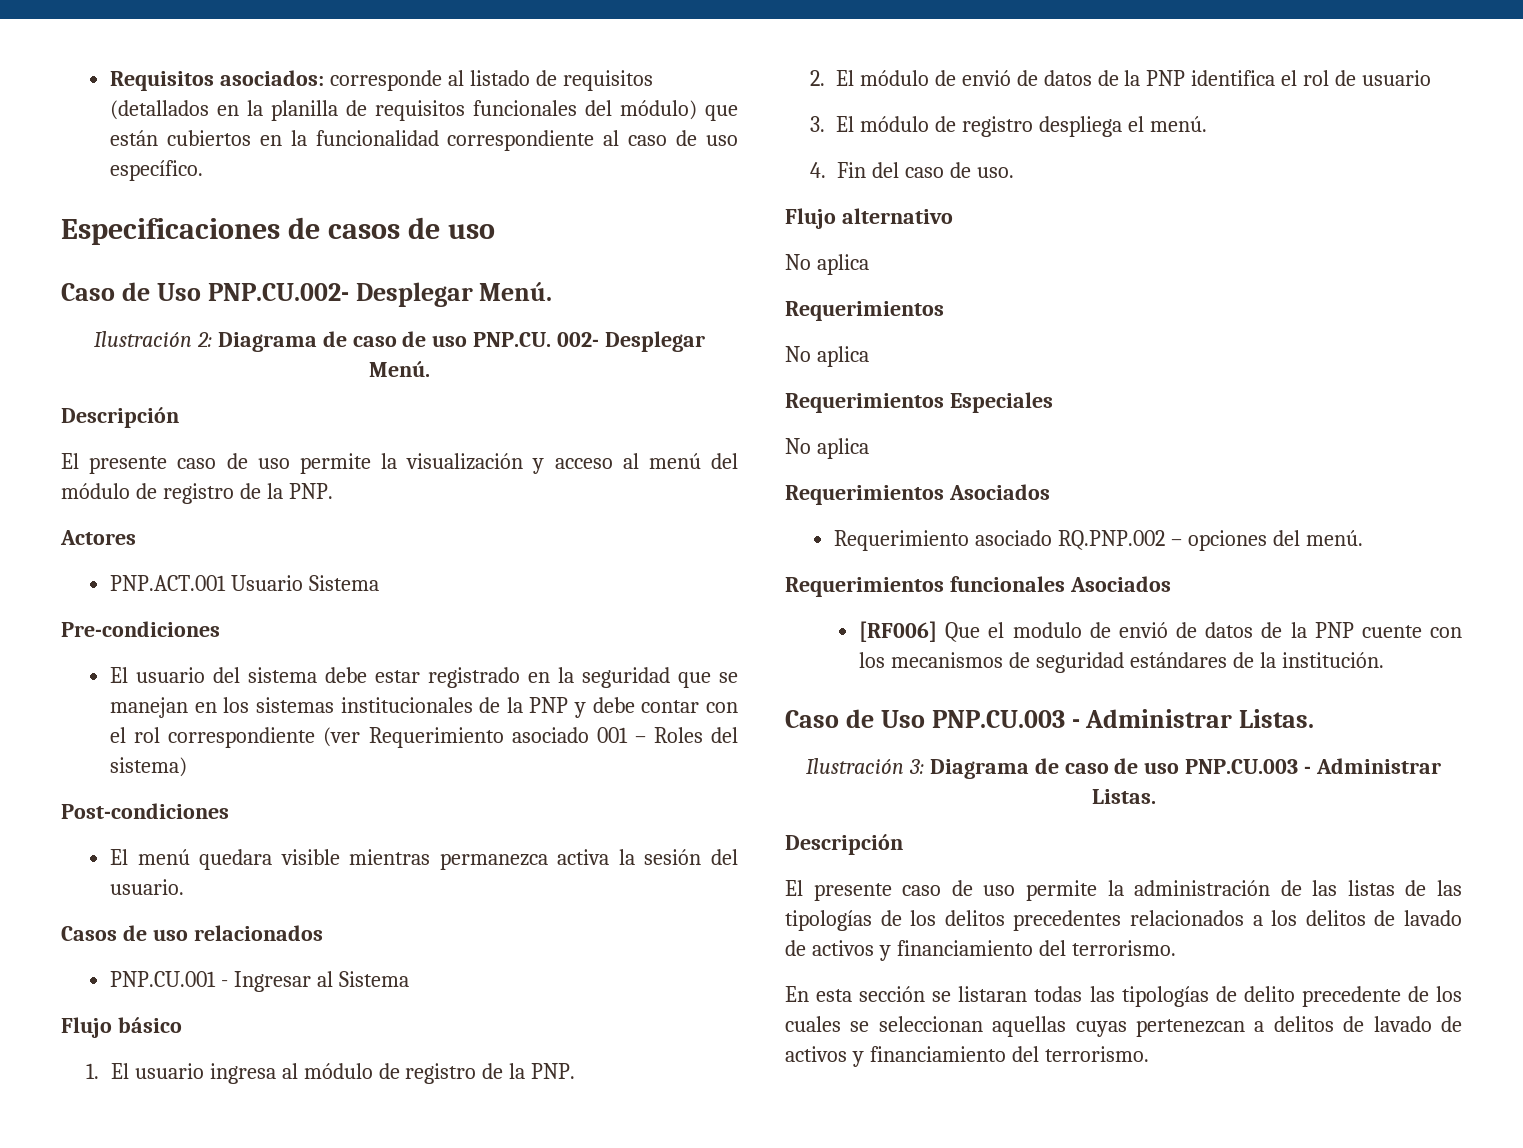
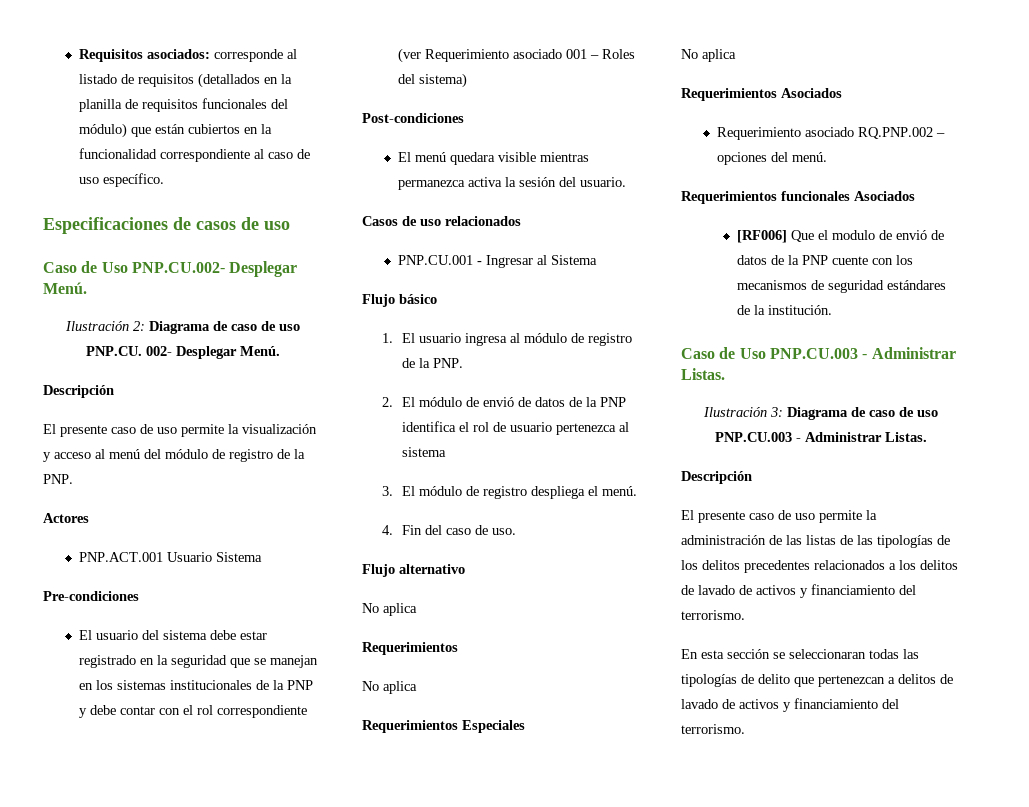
(1432, 78) none -> [556,422,630,435] [402,447,447,457] pertenezca al sistema
[958,986,1028,1002] listaran -> [789,649,866,659] seleccionaran
[1301,986,1462,1007] [785,1016,1127,1037] precedente de los cuales se seleccionan aquellas cuyas -> [794,677,814,687] que

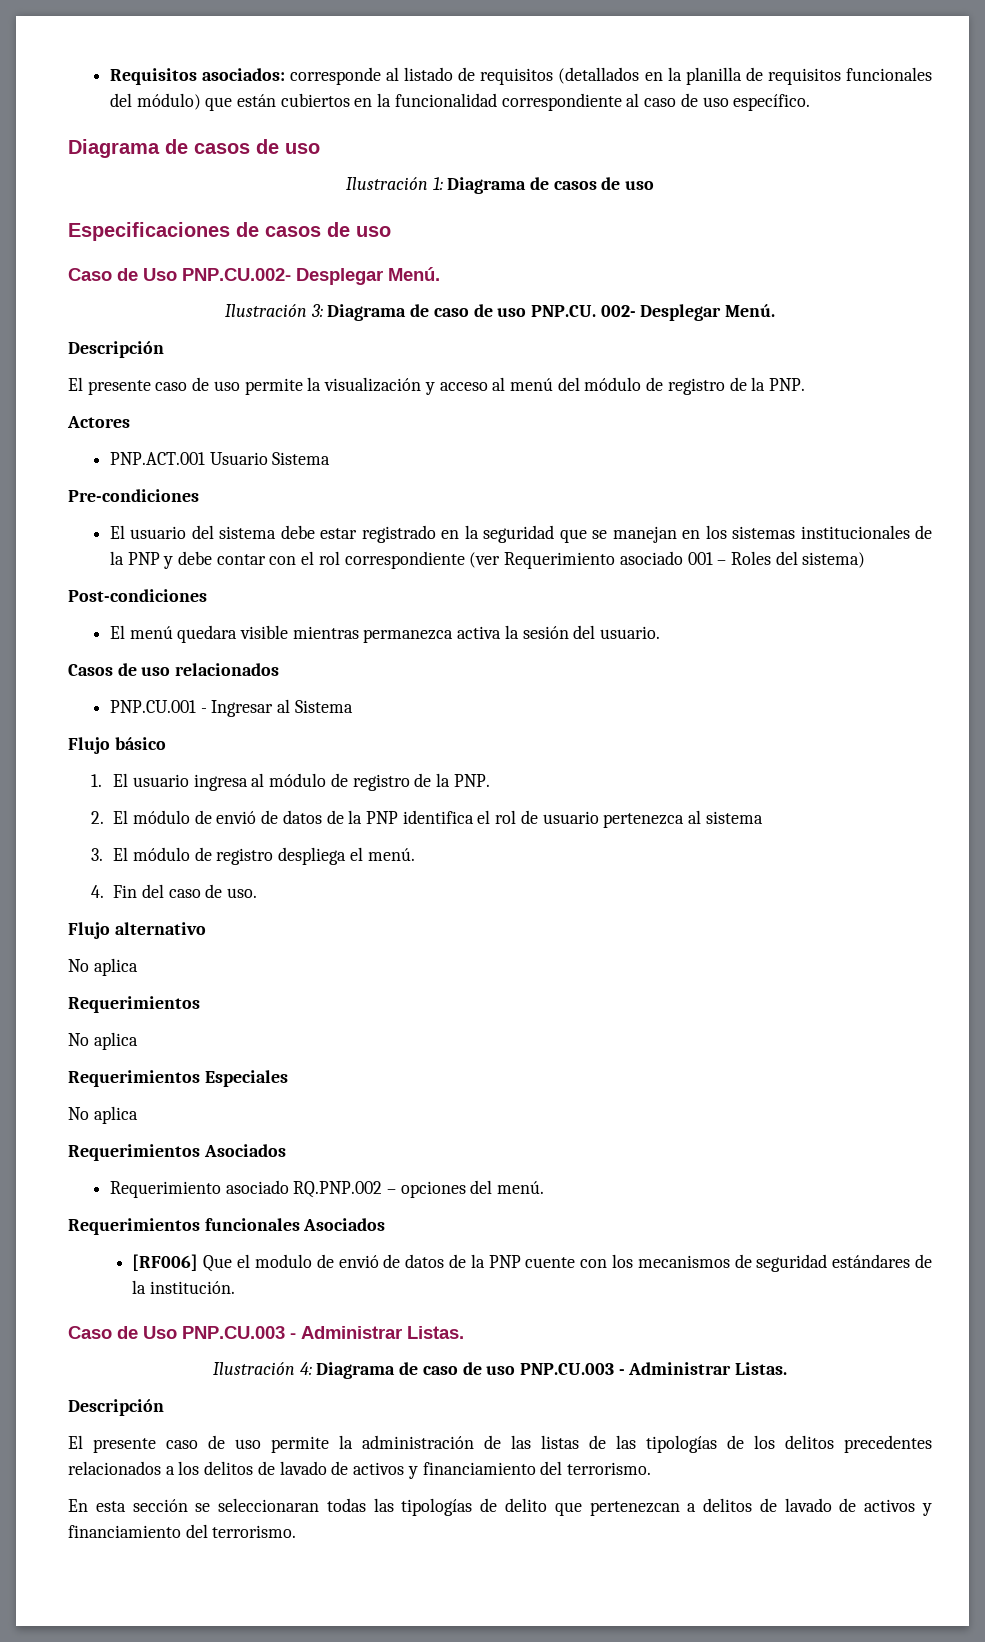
(165, 180) none -> [68,139,320,158] [345,177,655,194] // Diagrama de casos de uso // Ilustración 1: Diagrama de casos de uso
[132,321,145,331] 2: -> [310,304,323,317] 3:
[769,407,783,417] 3: -> [299,1362,312,1375] 4:

